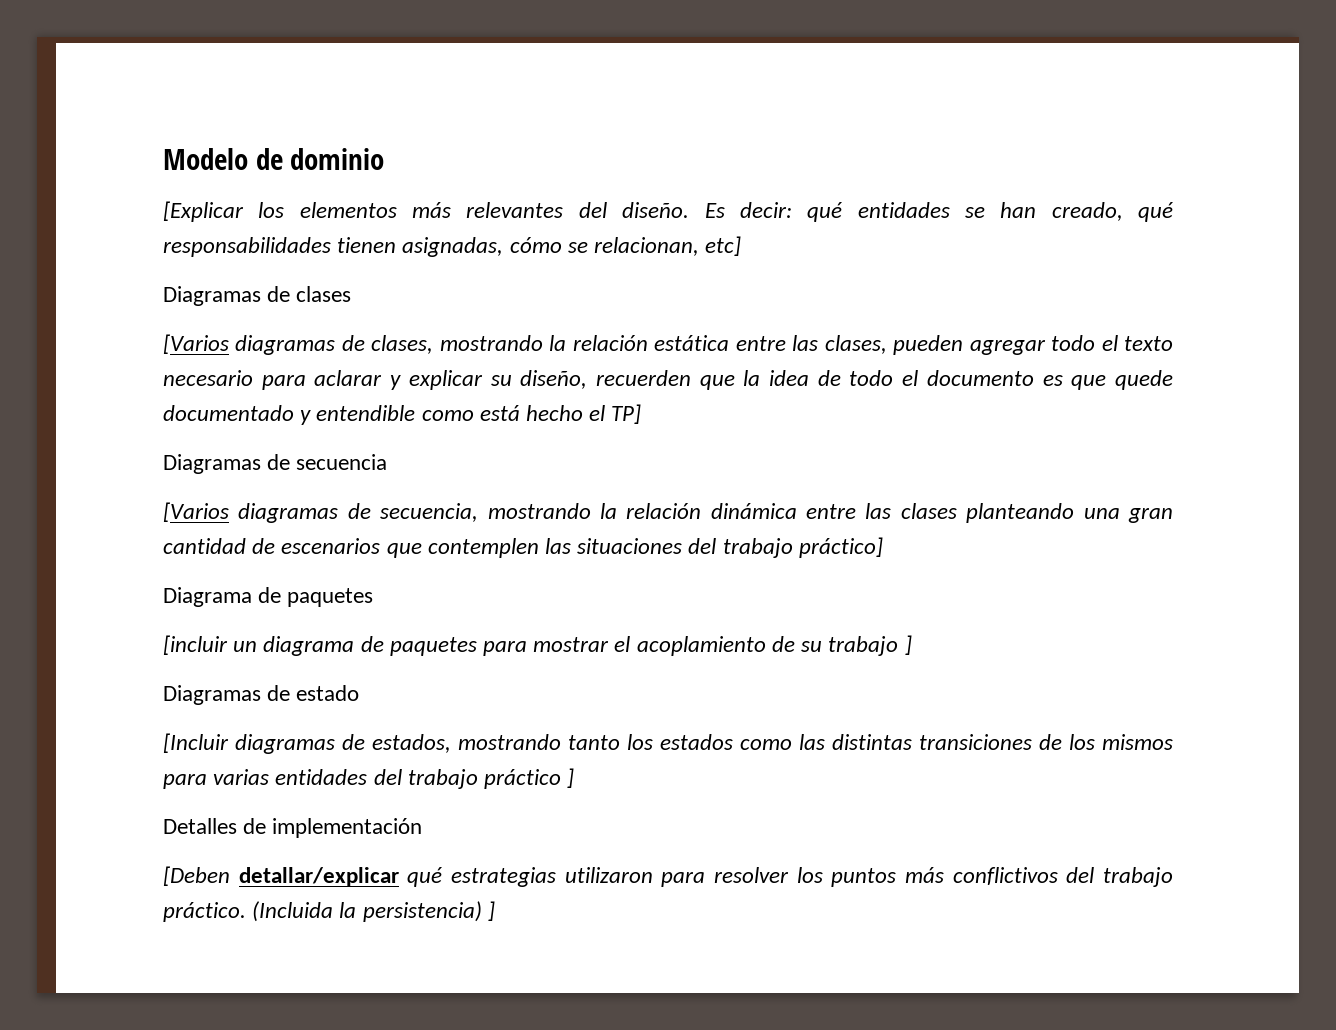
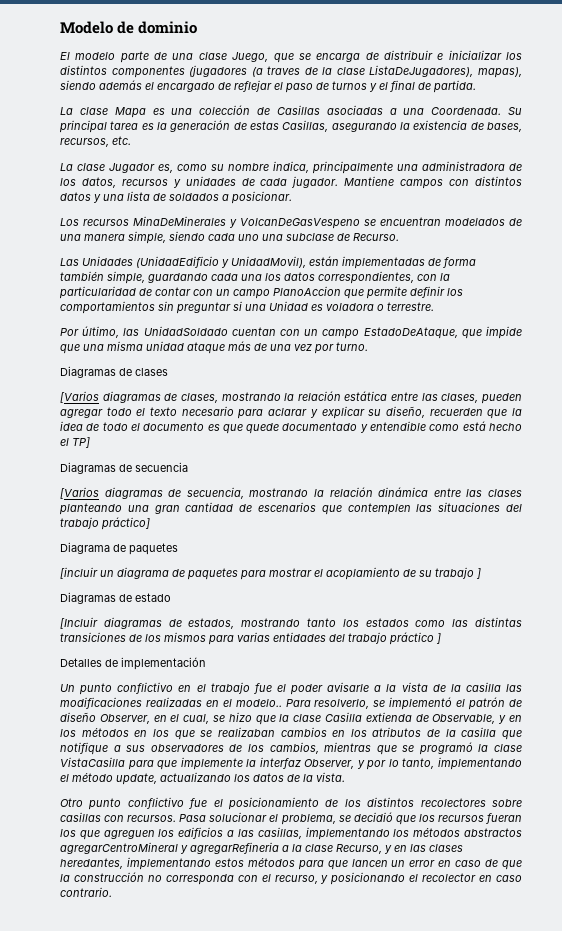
[163,201,1174,222] [163,236,742,257] [Explicar los elementos más relevantes del diseño. Es decir: qué entidades se han creado, qué responsabilidades tienen asignadas, cómo se relacionan, etc] -> [60,50,522,63] [60,65,522,78] [60,80,476,93] [60,105,522,118] [59,120,522,133] [60,136,131,147] [60,161,522,174] [60,176,523,189] [60,191,292,204] [60,216,522,229] [60,231,399,244] [60,256,476,269] [60,271,450,284] [59,286,463,299] [60,301,434,314] [60,326,522,339] [60,341,368,354] El modelo parte de una clase Juego, que se encarga de distribuir e inicializar los distintos componentes (jugadores (a traves de la clase ListaDeJugadores), mapas), siendo además el encargado de reflejar el paso de turnos y el final de partida. // La clase Mapa es una colección de Casillas asociadas a una Coordenada. Su principal tarea es la generación de estas Casillas, asegurando la existencia de bases, recursos, etc. // La clase Jugador es, como su nombre indica, principalmente una administradora de los datos, recursos y unidades de cada jugador. Mantiene campos con distintos datos y una lista de soldados a posicionar. // Los recursos MinaDeMinerales y VolcanDeGasVespeno se encuentran modelados de una manera simple, siendo cada uno una subclase de Recurso. // Las Unidades (UnidadEdificio y UnidadMovil), están implementadas de forma también simple, guardando cada una los datos correspondientes, con la particularidad de contar con un campo PlanoAccion que permite definir los comportamientos sin preguntar si una Unidad es voladora o terrestre. // Por último, las UnidadSoldado cuentan con un campo EstadoDeAtaque, que impide que una misma unidad ataque más de una vez por turno.
[163,866,1173,887] [163,901,495,922] [Deben detallar/explicar qué estrategias utilizaron para resolver los puntos más conflictivos del trabajo práctico. (Incluida la persistencia) ] -> [60,682,522,695] [60,697,523,710] [60,712,523,725] [60,727,523,740] [60,742,522,755] [60,757,522,770] [60,772,345,785] [60,797,522,810] [60,812,522,825] [60,827,522,840] [60,842,463,854] [60,857,523,870] [60,872,523,885] [60,887,112,897] Un punto conflictivo en el trabajo fue el poder avisarle a la vista de la casilla las modificaciones realizadas en el modelo.. Para resolverlo, se implementó el patrón de diseño Observer, en el cual, se hizo que la clase Casilla extienda de Observable, y en los métodos en los que se realizaban cambios en los atributos de la casilla que notifique a sus observadores de los cambios, mientras que se programó la clase VistaCasilla para que implemente la interfaz Observer, y por lo tanto, implementando el método update, actualizando los datos de la vista. // Otro punto conflictivo fue el posicionamiento de los distintos recolectores sobre casillas con recursos. Pasa solucionar el problema, se decidió que los recursos fueran los que agreguen los edificios a las casillas, implementando los métodos abstractos agregarCentroMineral y agregarRefineria a la clase Recurso, y en las clases heredantes, implementando estos métodos para que lancen un error en caso de que la construcción no corresponda con el recurso, y posicionando el recolector en caso contrario.

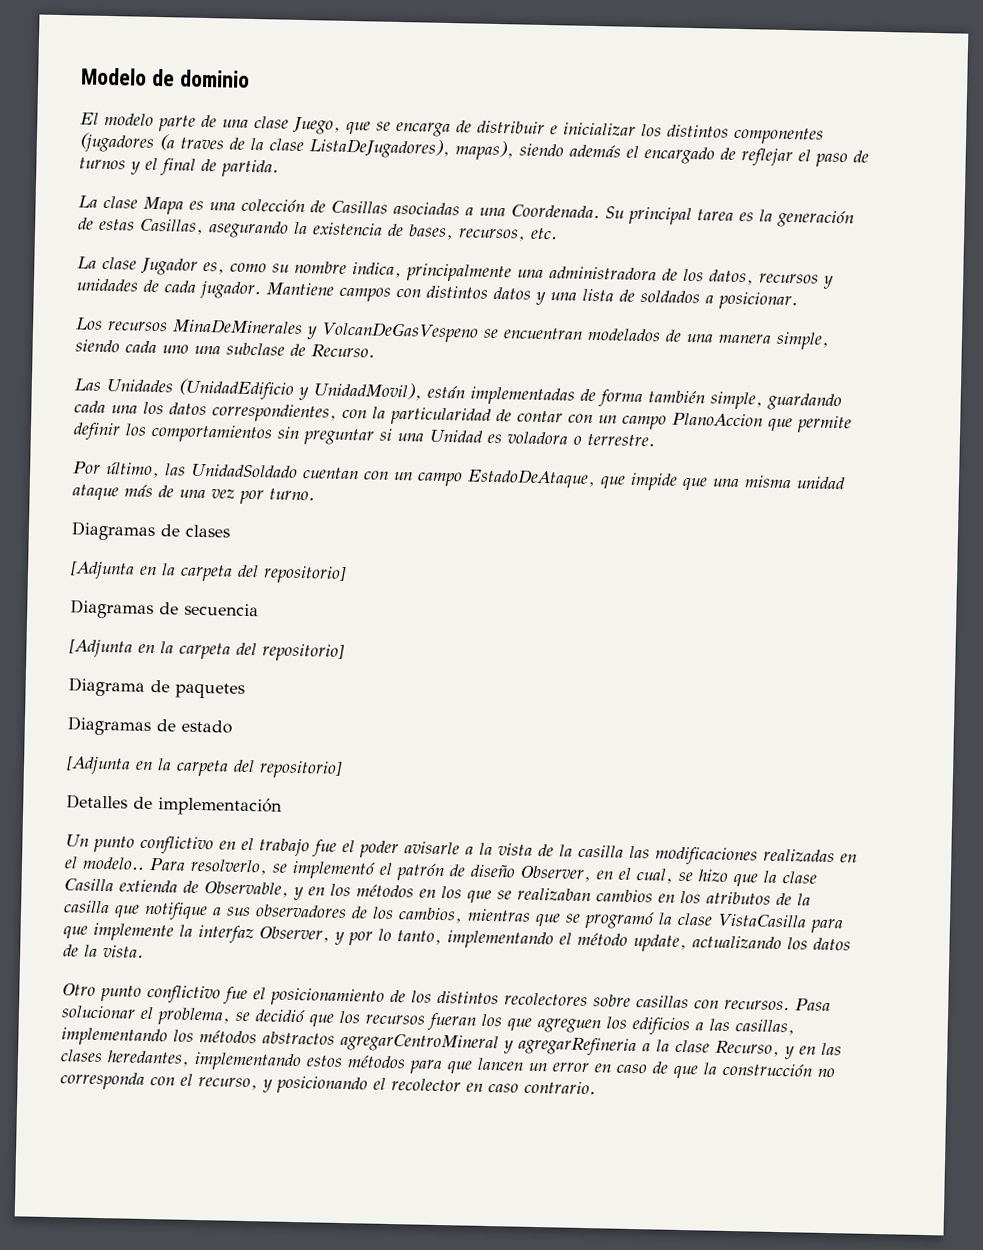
[60,391,522,404] [60,406,522,419] [60,421,523,434] [60,437,90,448] [60,462,188,474] [60,487,523,499] [59,502,522,515] [60,517,150,530] [60,542,178,555] [60,567,481,580] [60,592,171,604] [60,617,522,629] [60,632,441,645] [Varios diagramas de clases, mostrando la relación estática entre las clases, pueden agregar todo el texto necesario para aclarar y explicar su diseño, recuerden que la idea de todo el documento es que quede documentado y entendible como está hecho el TP] // Diagramas de secuencia // [Varios diagramas de secuencia, mostrando la relación dinámica entre las clases planteando una gran cantidad de escenarios que contemplen las situaciones del trabajo práctico] // Diagrama de paquetes // [incluir un diagrama de paquetes para mostrar el acoplamiento de su trabajo ] // Diagramas de estado // [Incluir diagramas de estados, mostrando tanto los estados como las distintas transiciones de los mismos para varias entidades del trabajo práctico ] -> [70,560,347,584] [70,599,259,620] [69,638,345,662] [68,677,245,699] [67,716,232,737] [66,755,343,779] [Adjunta en la carpeta del repositorio] // Diagramas de secuencia // [Adjunta en la carpeta del repositorio] // Diagrama de paquetes // Diagramas de estado // [Adjunta en la carpeta del repositorio]

